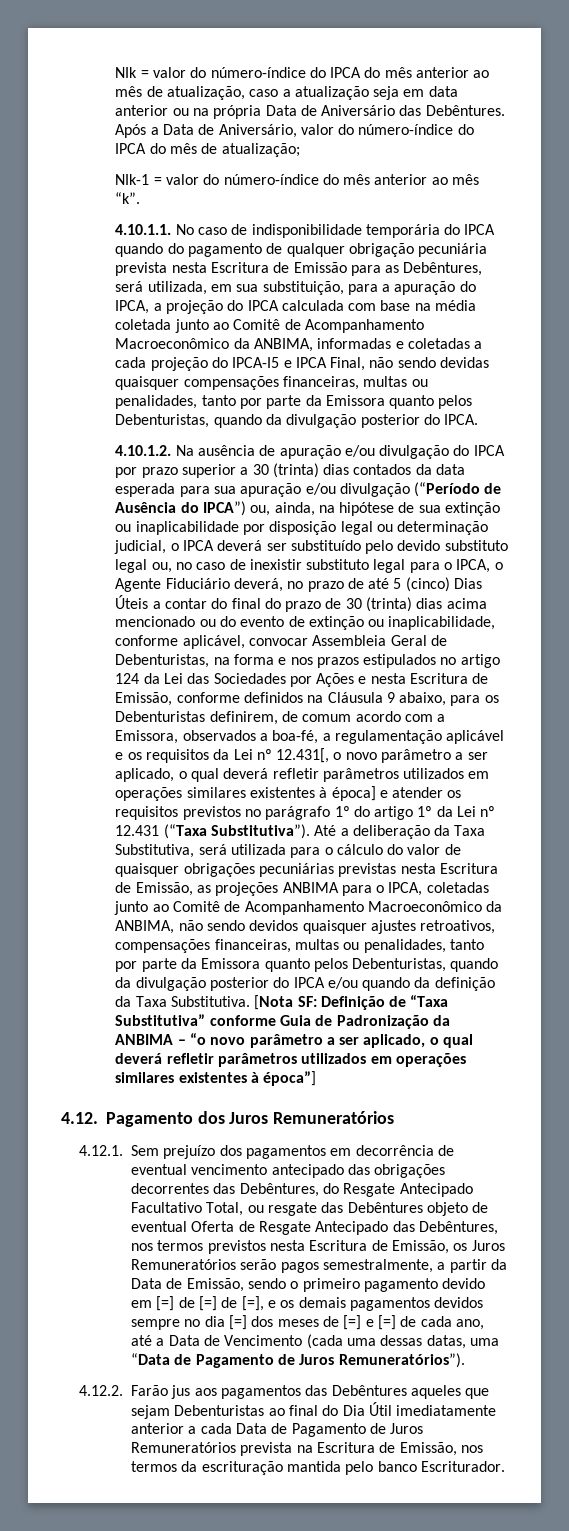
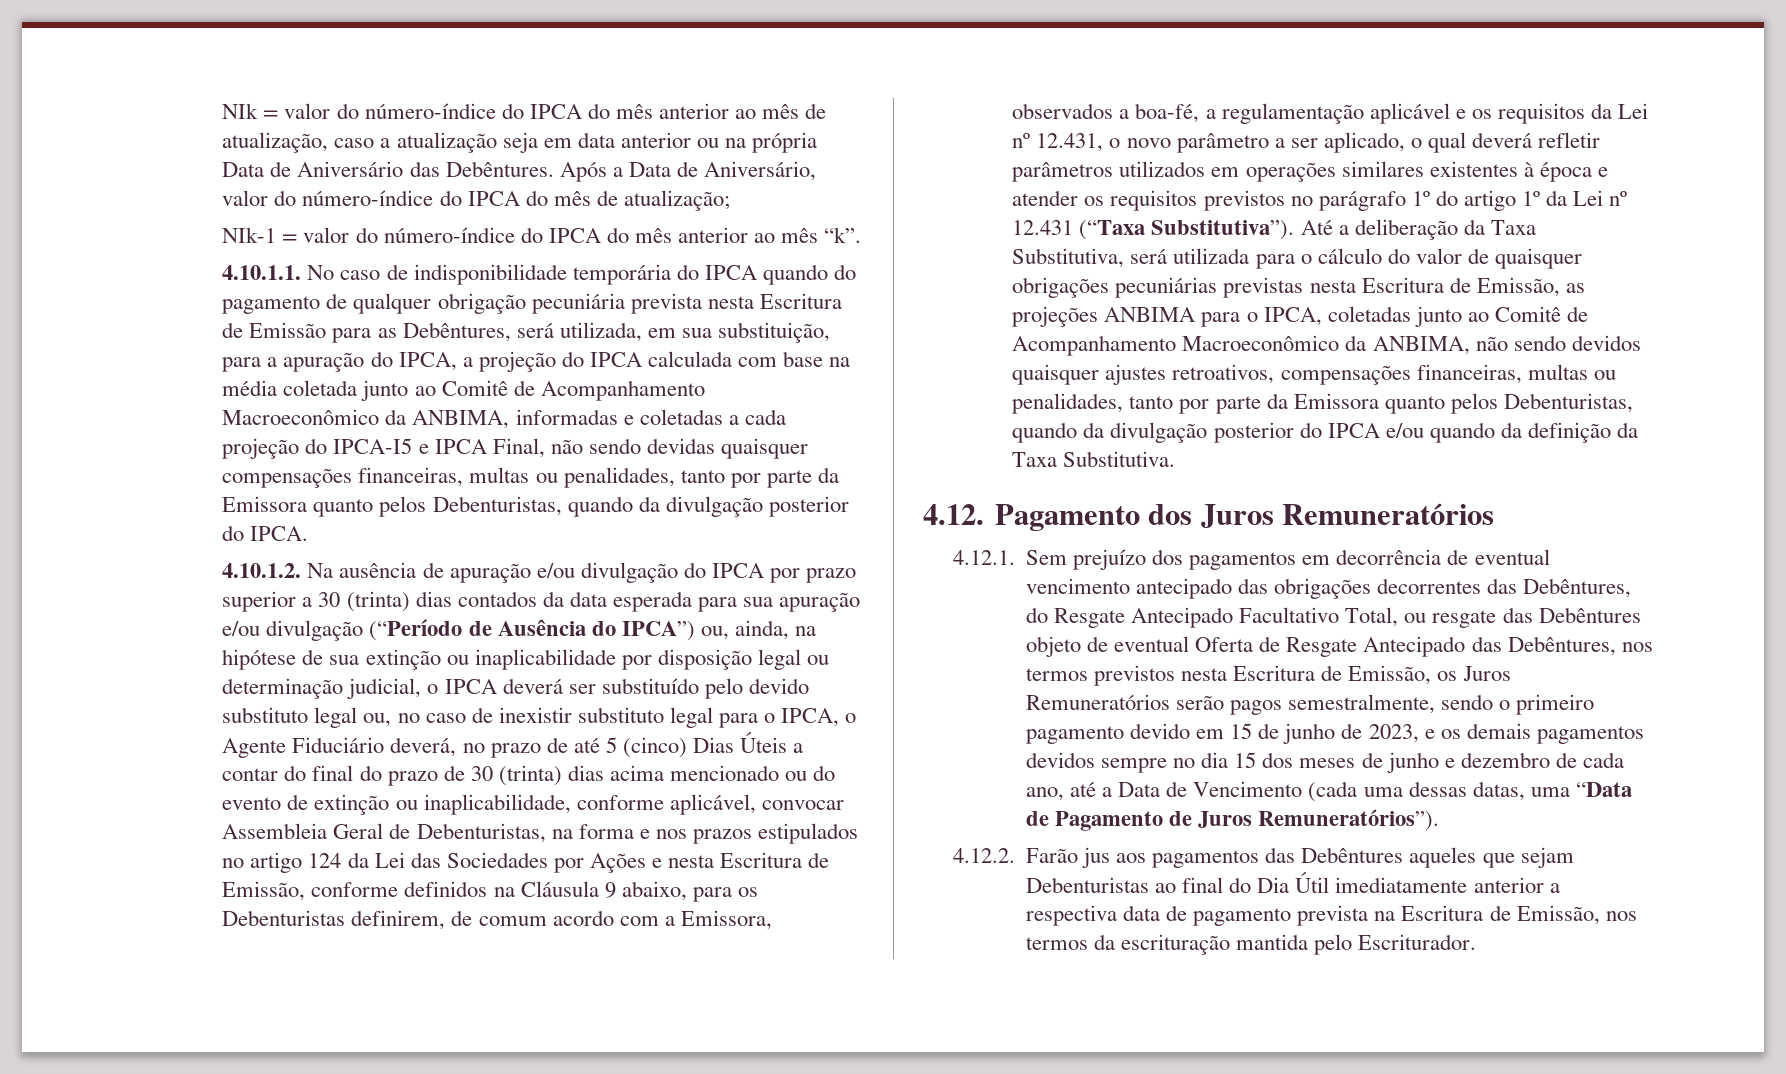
(339, 179) none -> [548,227,629,243] IPCA do
[276,748,330,763] 12.431[, -> [1036,133,1104,152] 12.431,
[331,786,376,801] época] -> [1539,162,1592,182] época
[254,995,449,1010] [115,1014,450,1029] [115,1033,474,1048] [115,1053,466,1067] [115,1071,317,1086] [Nota SF: Definição de “Taxa Substitutiva” conforme Guia de Padronização da ANBIMA – “o novo parâmetro a ser aplicado, o qual deverá refletir parâmetros utilizados em operações similares existentes à época”] -> (1176, 459) none
[437,1259,507,1273] [131,1278,244,1292] a partir da Data de Emissão, -> (1436, 704) none
[156,1296,264,1311] [=] de [=] de [=], -> [1230,723,1419,744] 15 de junho de 2023,
[229,1315,248,1330] [=] -> [1234,752,1257,768] 15
[343,1315,396,1330] [=] e [=] -> [1386,752,1550,773] junho e dezembro
[200,1423,424,1437] [131,1442,237,1453] cada Data de Pagamento de Juros Remuneratórios -> [1026,905,1292,926] respectiva data de pagamento
[377,1461,417,1472] banco -> (1353, 944) none

